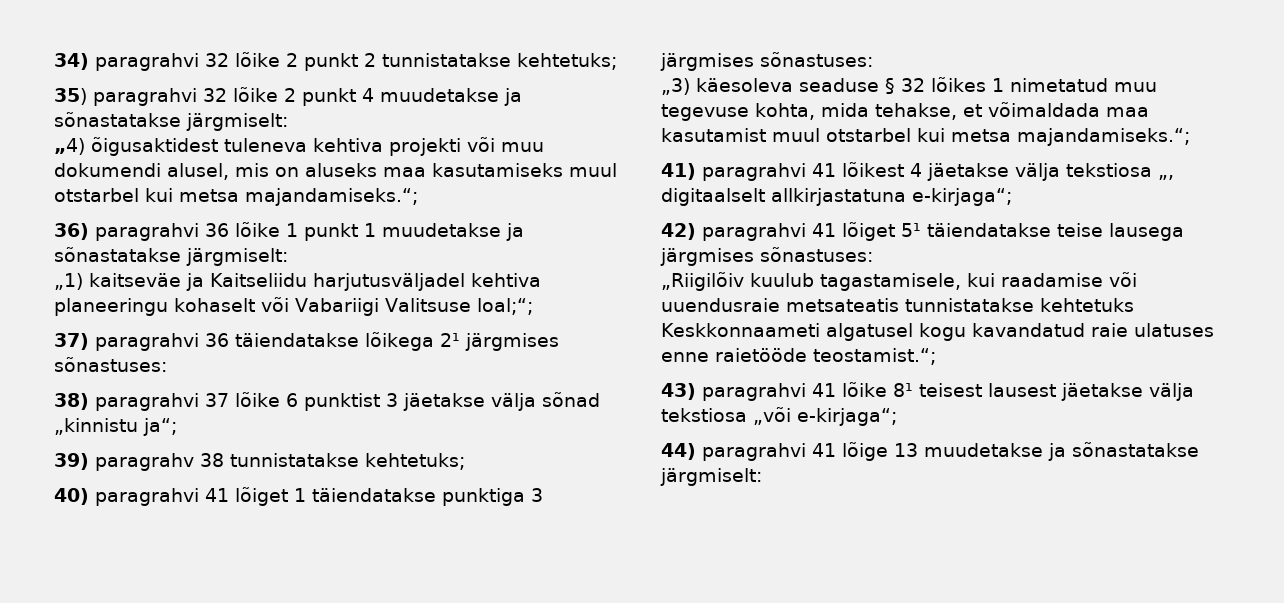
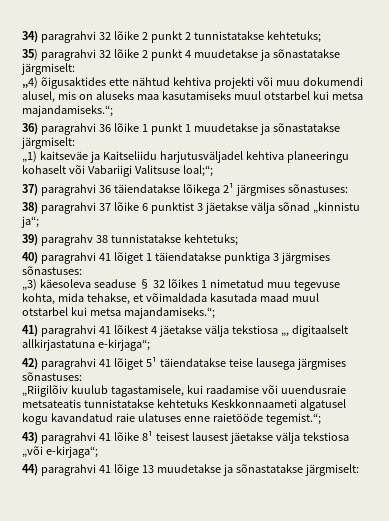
[91,137,307,156] õigusaktidest tuleneva -> [40,77,170,89] õigusaktides ette nähtud
[1105,107,1149,117] [661,128,766,142] maa kasutamist -> [209,293,289,302] kasutada maad
[813,348,936,365] teostamist.“; -> [265,413,321,425] tegemist.“;

